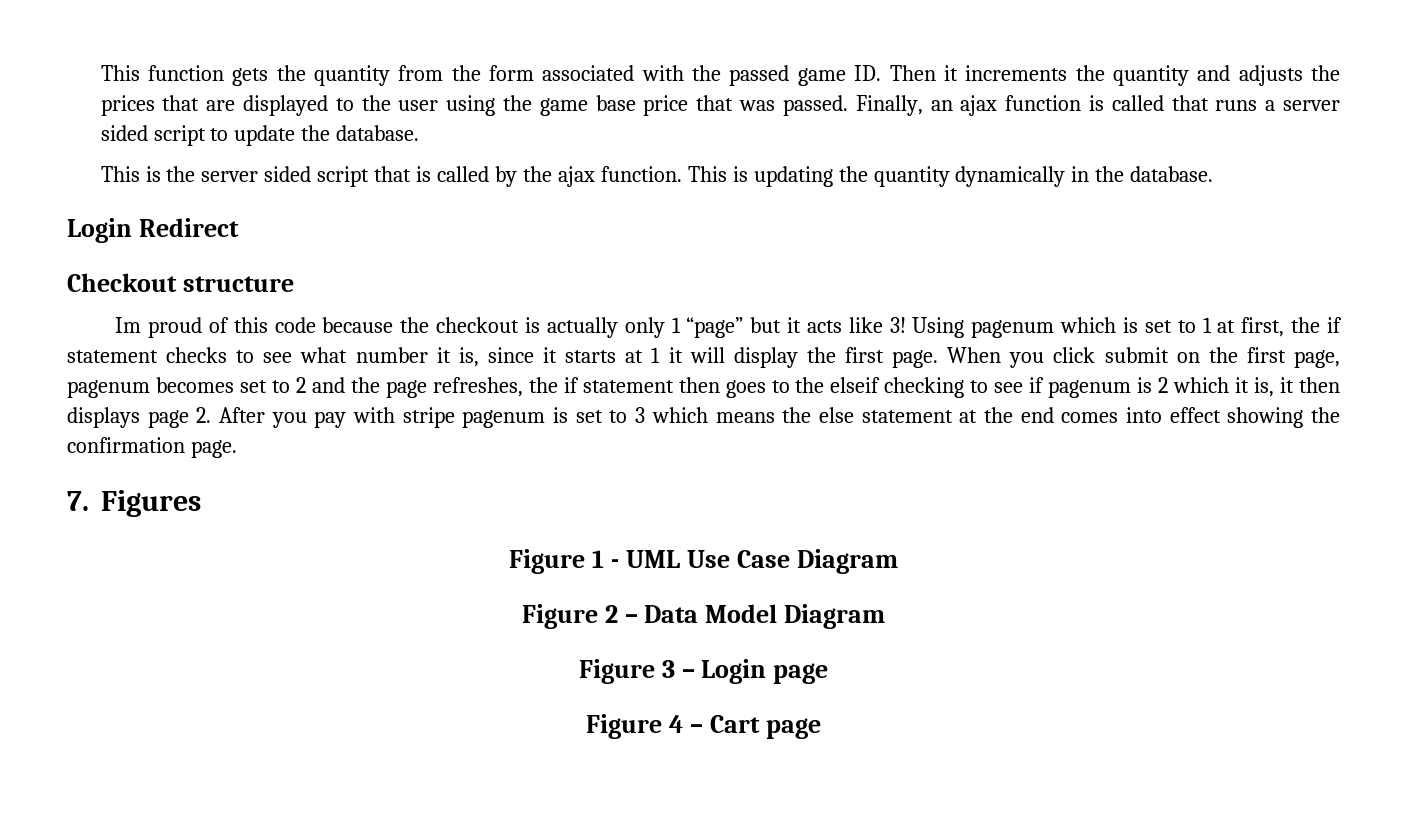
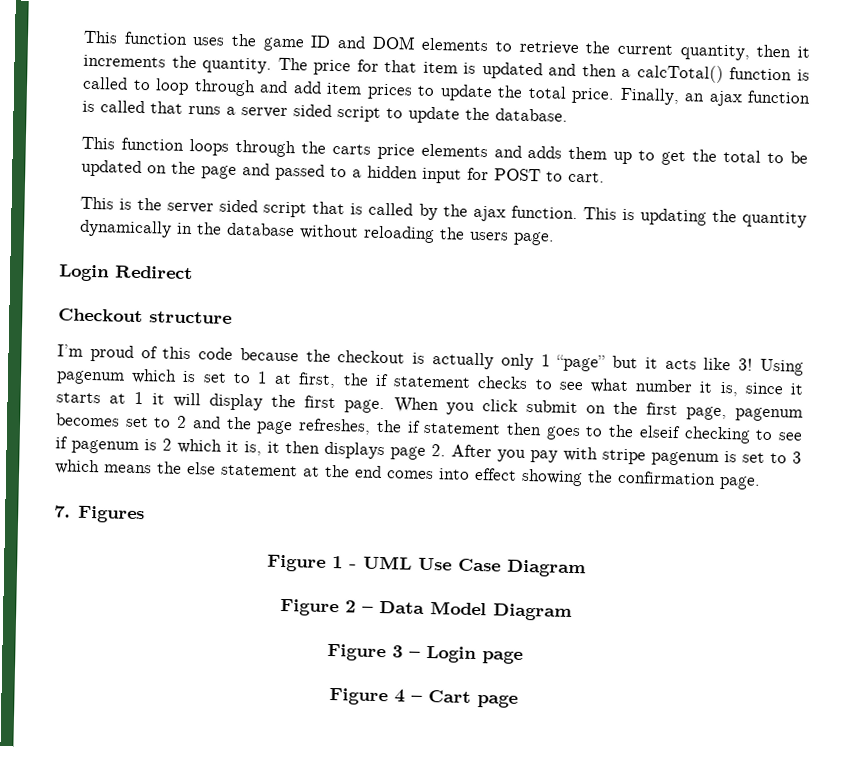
[100,65,1340,86] [100,95,848,116] This function gets the quantity from the form associated with the passed game ID. Then it increments the quantity and adjusts the prices that are displayed to the user using the game base price that was passed. -> [83,30,811,61] [83,54,811,83] [82,76,616,104] This function uses the game ID and DOM elements to retrieve the current quantity, then it increments the quantity. The price for that item is updated and then a calcTotal() function is called to loop through and add item prices to update the total price.
(420, 133) none -> [81,136,809,166] [81,159,606,184] // This function loops through the carts price elements and adds them up to get the total to be updated on the page and passed to a hidden input for POST to cart.
[1130,166,1214,182] database. -> [226,222,556,246] database without reloading the users page.
[115,317,142,333] Im -> [57,344,83,357] I’m

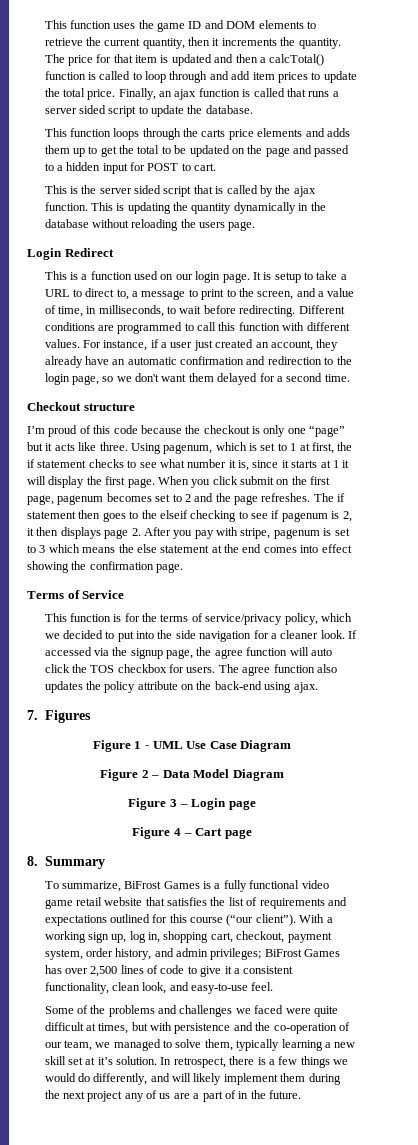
(193, 272) none -> [44,271,347,283] [44,288,355,300] [44,305,345,317] [44,322,350,334] [44,339,339,351] [44,356,352,368] [44,373,350,385] // This is a function used on our login page. It is setup to take a URL to direct to, a message to print to the screen, and a value of time, in milliseconds, to wait before redirecting. Different conditions are programmed to call this function with different values. For instance, if a user just created an account, they already have an automatic confirmation and redirection to the login page, so we don't want them delayed for a second time.
[431,352,551,371] actually only 1 -> [263,425,306,437] only one
[738,358,805,376] [56,370,125,385] 3! Using pagenum -> [99,442,213,454] three. Using pagenum,
[298,418,402,435] refreshes, the -> [261,493,334,502] refreshes. The
[162,438,262,456] 2 which it is, -> [342,511,352,522] 2,
[602,448,646,465] stripe -> [240,528,271,539] stripe,
(761, 482) none -> [27,590,125,599] [44,613,352,625] [44,630,358,642] [44,647,332,659] [44,664,337,676] [44,681,318,693] // Terms of Service // This function is for the terms of service/privacy policy, which we decided to put into the side navigation for a cleaner look. If accessed via the signup page, the agree function will auto click the TOS checkbox for users. The agree function also updates the policy attribute on the back-end using ajax.
(518, 701) none -> [27,856,105,869] [44,880,329,892] [44,897,347,909] [44,914,333,926] [44,931,332,943] [44,948,341,960] [44,965,294,977] [44,982,274,994] [44,1005,338,1017] [44,1022,350,1034] [44,1039,356,1051] [44,1056,349,1068] [44,1073,341,1085] [44,1090,302,1102] // 8. Summary // To summarize, BiFrost Games is a fully functional video game retail website that satisfies the list of requirements and expectations outlined for this course (“our client”). With a working sign up, log in, shopping cart, checkout, payment system, order history, and admin privileges; BiFrost Games has over 2,500 lines of code to give it a consistent functionality, clean look, and easy-to-use feel. // Some of the problems and challenges we faced were quite difficult at times, but with persistence and the co-operation of our team, we managed to solve them, typically learning a new skill set at it’s solution. In retrospect, there is a few things we would do differently, and will likely implement them during the next project any of us are a part of in the future.

